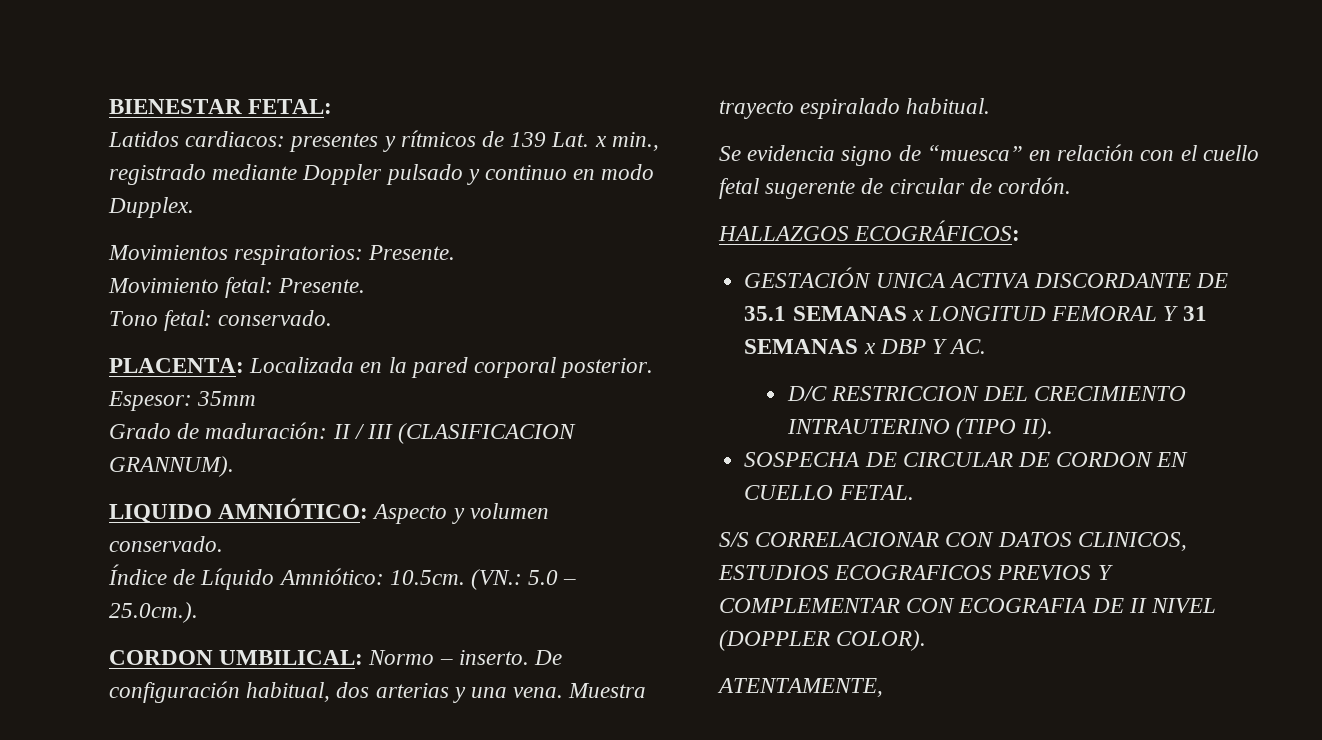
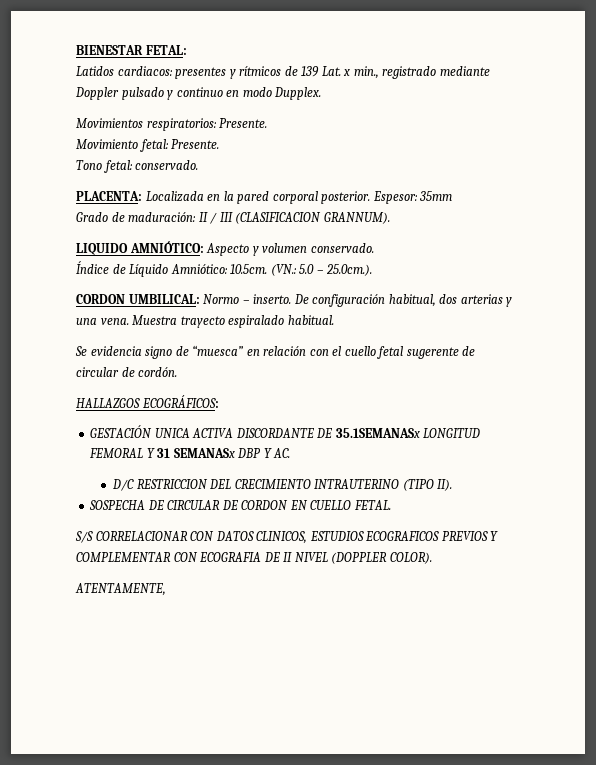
[744,306,924,321] 35.1 SEMANAS x -> [335,428,420,438] 35.1SEMANASx
[744,339,876,354] SEMANAS x -> [173,448,235,458] SEMANASx

